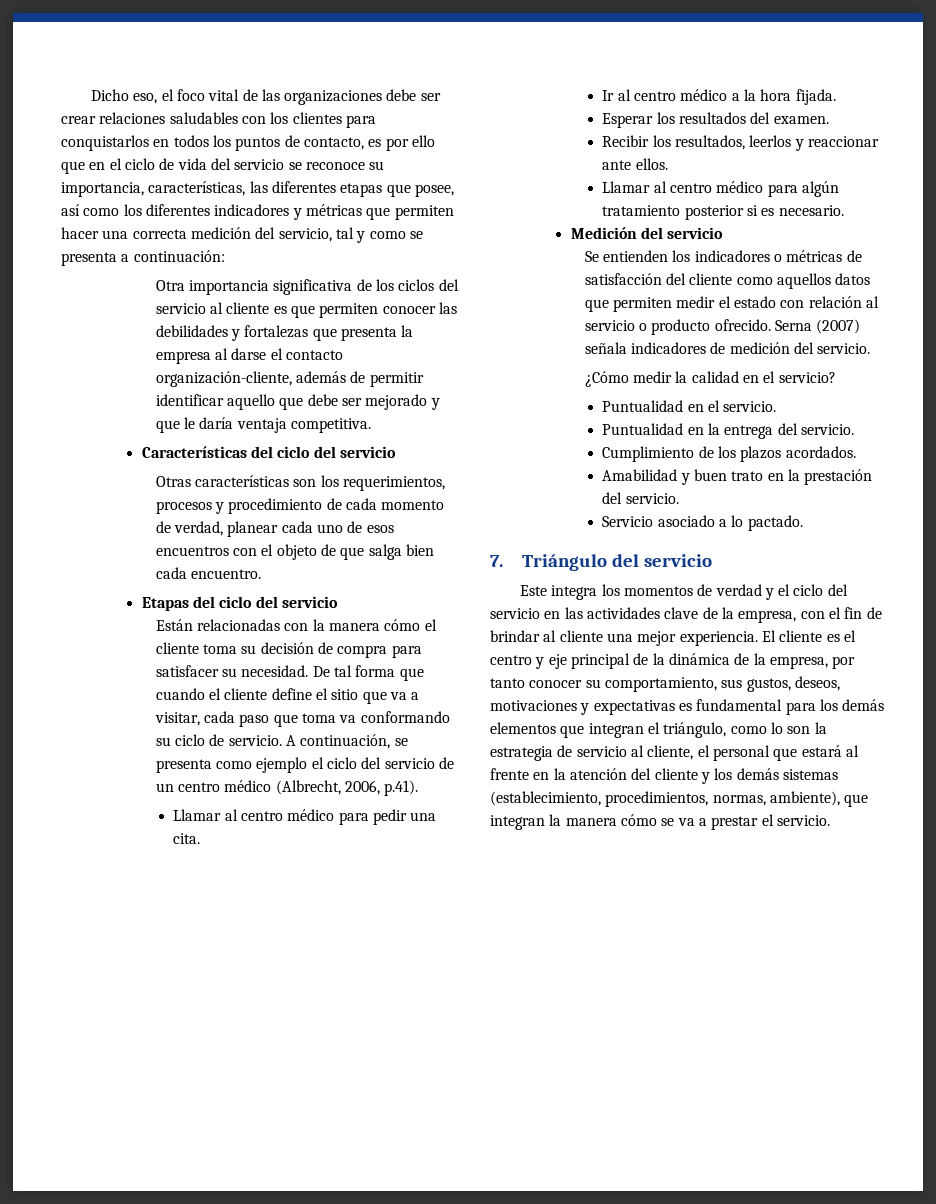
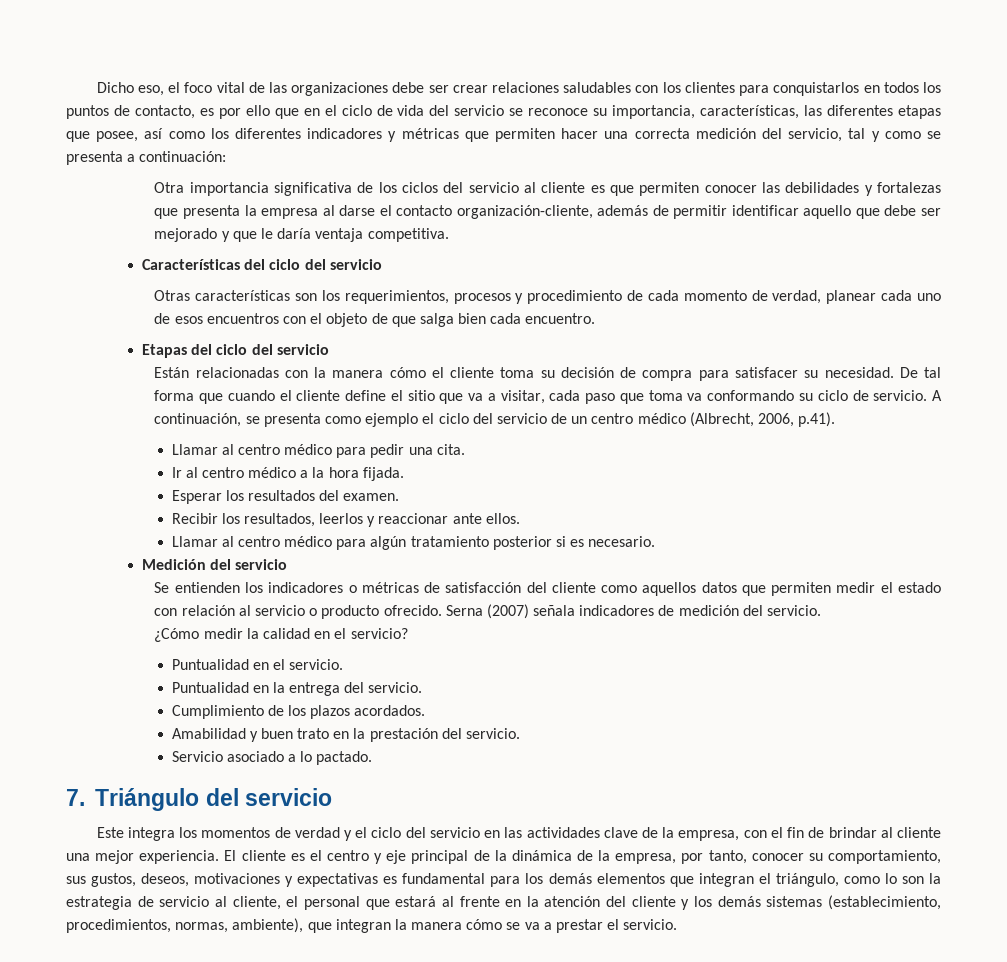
[490,678,525,688] tanto -> [708,850,747,864] tanto,

